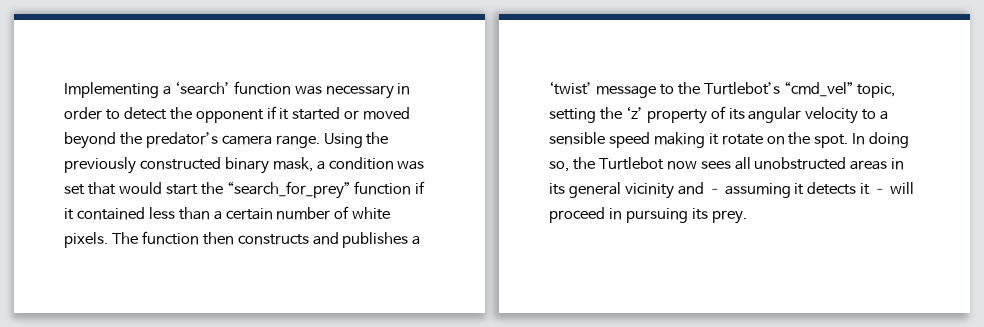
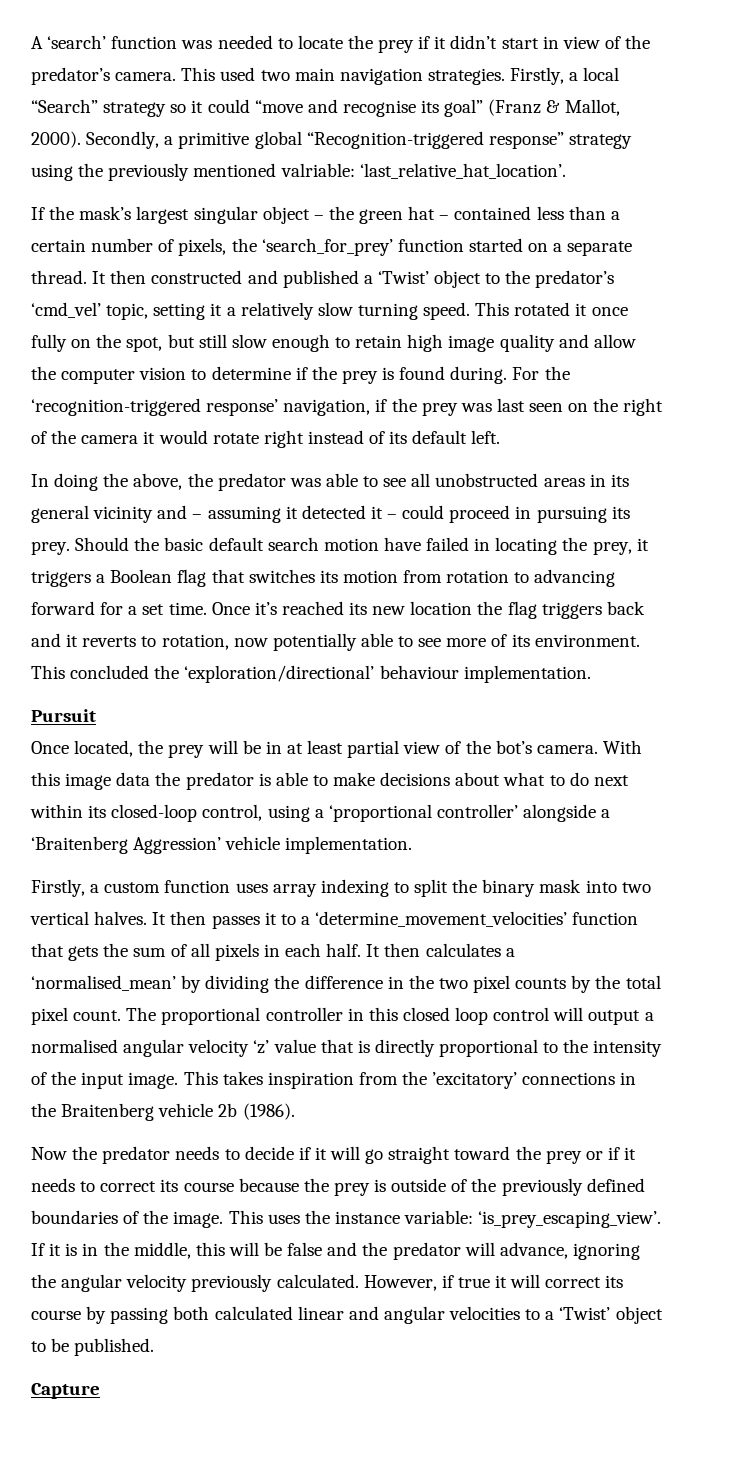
[64,82,171,98] Implementing a -> [31,36,43,49] A
[325,83,411,99] [64,106,411,123] [64,132,389,149] [64,157,425,174] [64,181,426,199] [64,208,74,220] necessary in order to detect the opponent if it started or moved beyond the predator’s camera range. Using the previously constructed binary mask, a condition was set that would start the “search_for_prey” function if it -> [217,35,651,53] [31,67,620,85] [31,99,620,117] [31,131,632,149] [31,163,566,181] [31,206,450,224] needed to locate the prey if it didn’t start in view of the predator’s camera. This used two main navigation strategies. Firstly, a local “Search” strategy so it could “move and recognise its goal” (Franz & Mallot, 2000). Secondly, a primitive global “Recognition-triggered response” strategy using the previously mentioned valriable: ‘last_relative_hat_location’. // If the mask’s largest singular object – the green hat –
[352,207,391,220] [64,231,421,248] [549,81,896,98] [549,106,889,124] [549,132,910,148] [549,157,731,172] white pixels. The function then constructs and publishes a ‘twist’ message to the Turtlebot’s “cmd_vel” topic, setting the ‘z’ property of its angular velocity to a sensible speed making it rotate on the spot. In doing so, the Turtlebot now sees -> [178,238,633,256] [31,270,615,288] [31,302,628,320] [31,334,636,352] [31,366,570,384] [31,398,664,416] [31,430,501,448] [31,473,407,491] pixels, the ‘search_for_prey’ function started on a separate thread. It then constructed and published a ‘Twist’ object to the predator’s ‘cmd_vel’ topic, setting it a relatively slow turning speed. This rotated it once fully on the spot, but still slow enough to retain high image quality and allow the computer vision to determine if the prey is found during. For the ‘recognition-triggered response’ navigation, if the prey was last seen on the right of the camera it would rotate right instead of its default left. // In doing the above, the predator was able to see
[807,182,857,195] detects -> [301,505,366,519] detected
[890,182,915,194] will -> [402,505,445,519] could
(747, 217) none -> [75,537,649,555] [31,569,616,587] [31,601,645,619] [31,633,640,651] [31,665,591,683] [31,709,96,722] [31,740,642,758] [31,772,629,790] [30,804,611,822] [31,836,413,854] [31,879,651,897] [30,911,639,929] [31,943,515,961] [31,975,661,993] [31,1007,654,1025] [31,1039,663,1057] [31,1071,637,1089] [31,1103,295,1121] [31,1146,637,1164] [31,1178,645,1196] [31,1210,662,1228] [31,1242,640,1260] [31,1274,624,1292] [31,1306,663,1324] [31,1338,155,1356] [31,1383,100,1399] Should the basic default search motion have failed in locating the prey, it triggers a Boolean flag that switches its motion from rotation to advancing forward for a set time. Once it’s reached its new location the flag triggers back and it reverts to rotation, now potentially able to see more of its environment. This concluded the ‘exploration/directional’ behaviour implementation. // Pursuit // Once located, the prey will be in at least partial view of the bot’s camera. With this image data the predator is able to make decisions about what to do next within its closed-loop control, using a ‘proportional controller’ alongside a ‘Braitenberg Aggression’ vehicle implementation. // Firstly, a custom function uses array indexing to split the binary mask into two vertical halves. It then passes it to a ‘determine_movement_velocities’ function that gets the sum of all pixels in each half. It then calculates a ‘normalised_mean’ by dividing the difference in the two pixel counts by the total pixel count. The proportional controller in this closed loop control will output a normalised angular velocity ‘z’ value that is directly proportional to the intensity of the input image. This takes inspiration from the ’excitatory’ connections in the Braitenberg vehicle 2b (1986). // Now the predator needs to decide if it will go straight toward the prey or if it needs to correct its course because the prey is outside of the previously defined boundaries of the image. This uses the instance variable: ‘is_prey_escaping_view’. If it is in the middle, this will be false and the predator will advance, ignoring the angular velocity previously calculated. However, if true it will correct its course by passing both calculated linear and angular velocities to a ‘Twist’ object to be published. // Capture

